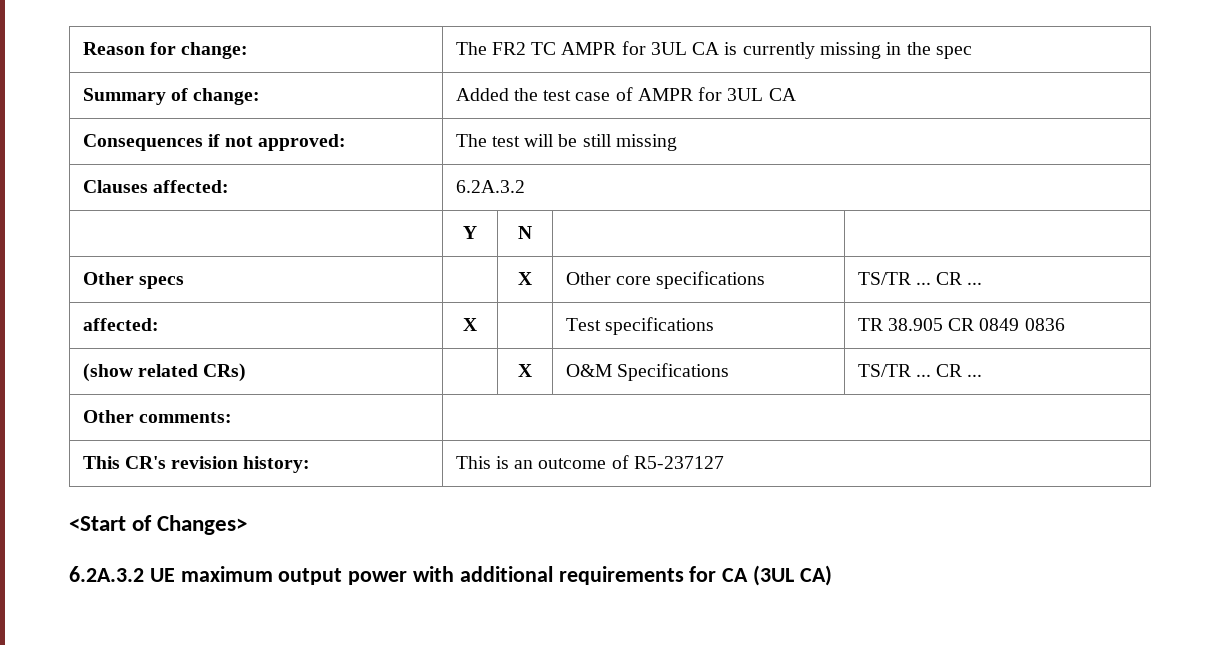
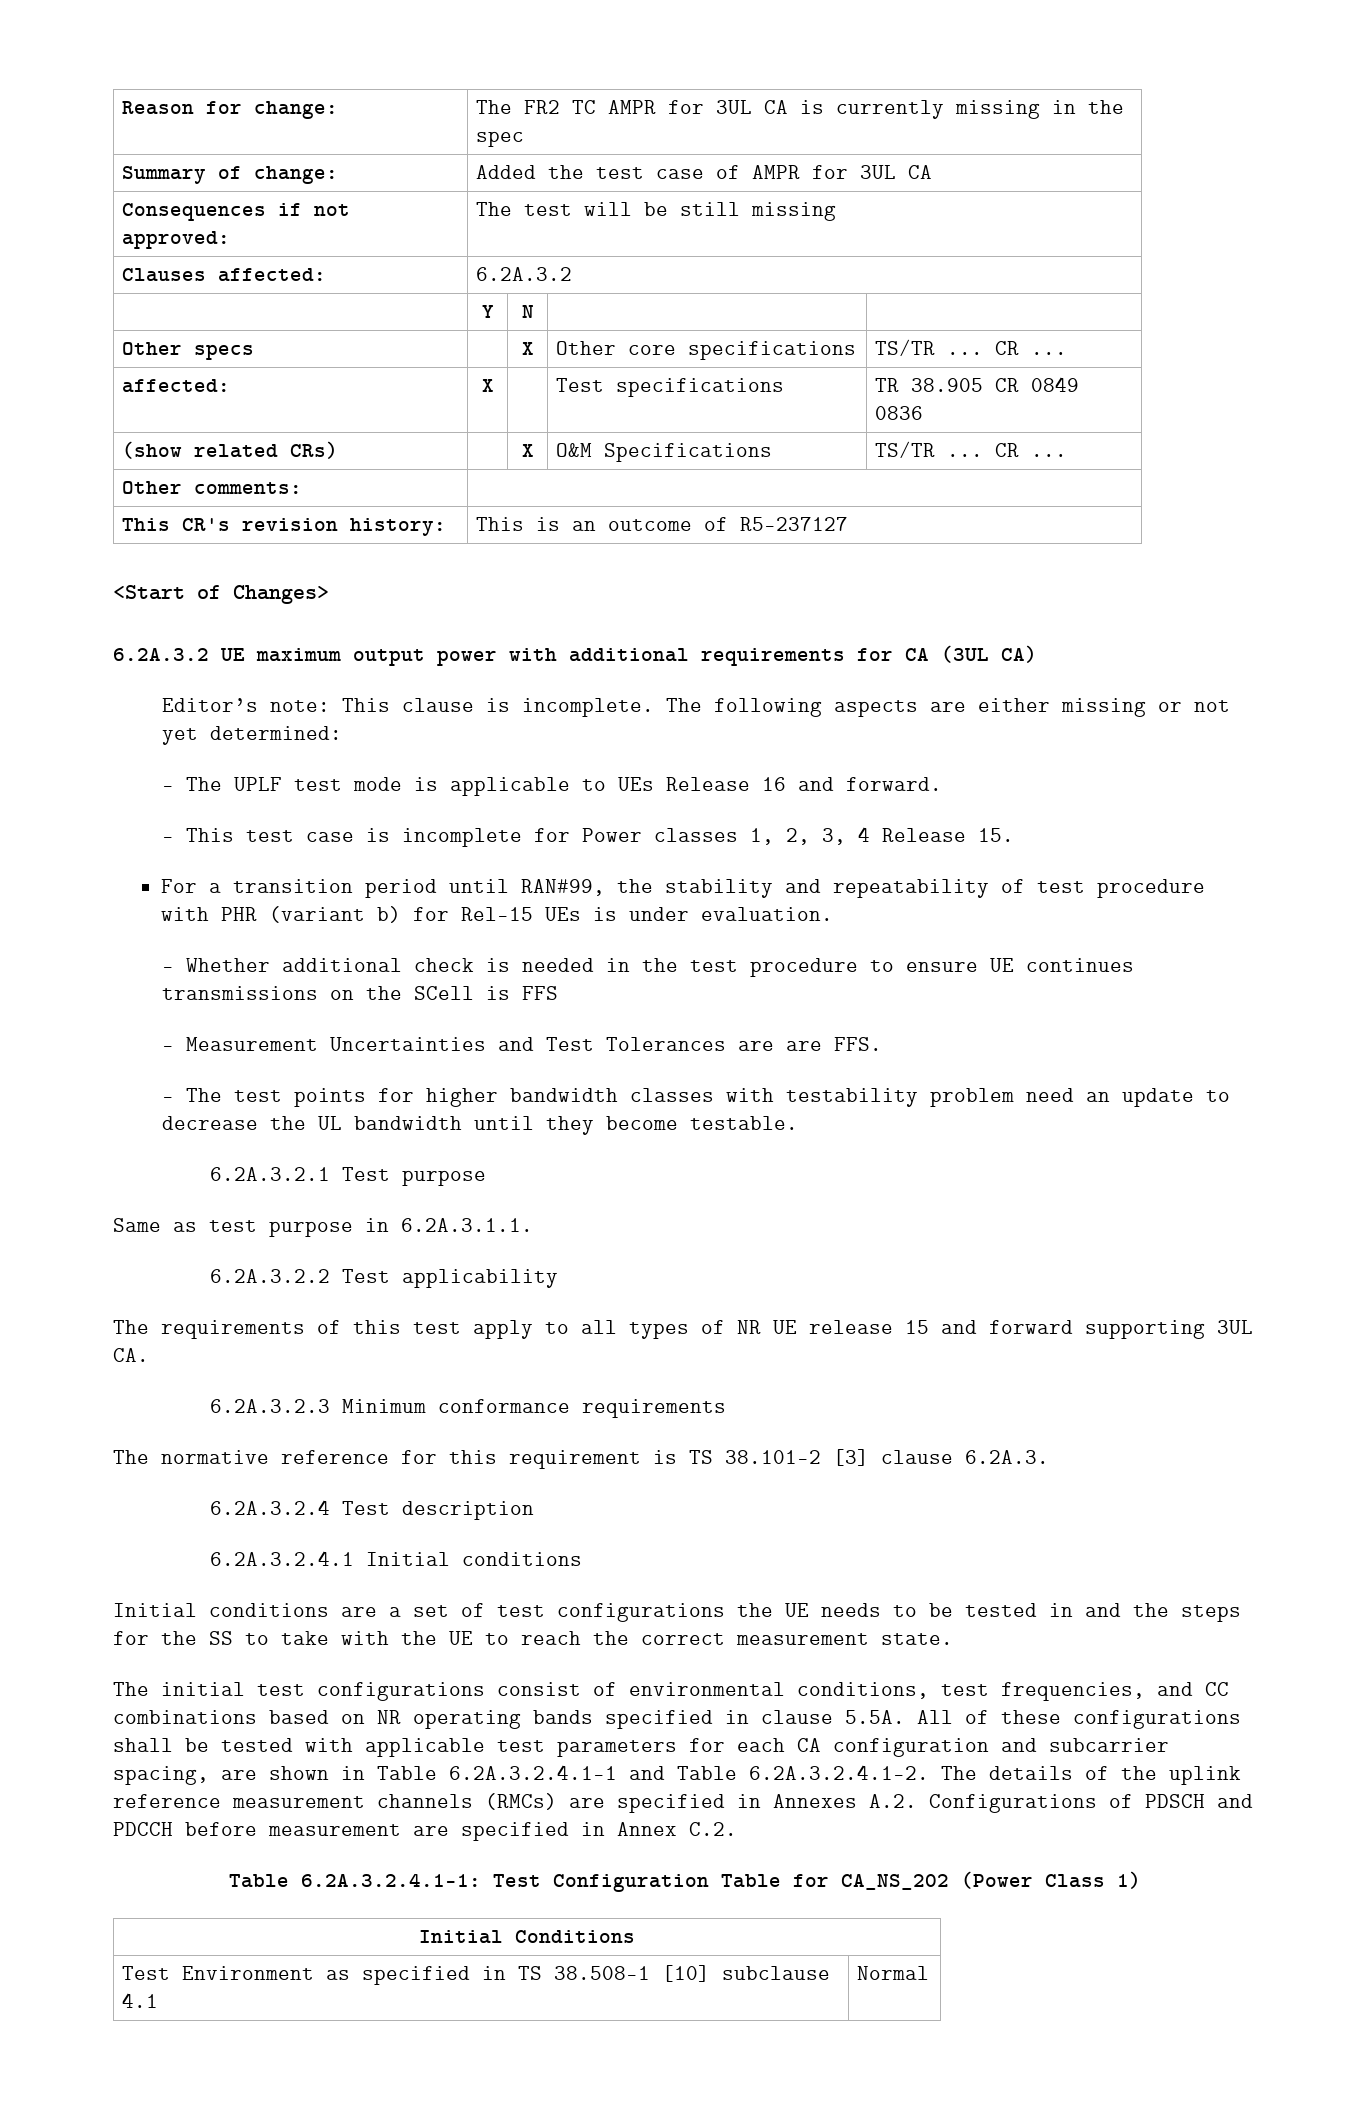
(832, 575) none -> [161,698,1230,717] [161,726,342,745] [161,777,942,796] [161,827,1014,847] [160,879,1205,898] [160,906,833,923] [161,958,1134,977] [161,986,558,1000] [161,1037,882,1051] [161,1088,1230,1107] [161,1116,798,1135] [210,1167,487,1186] [113,1218,533,1237] [210,1269,559,1288] [113,1320,1253,1339] [113,1348,149,1362] [210,1399,727,1418] [113,1449,1049,1469] [210,1500,535,1520] [210,1551,583,1566] [113,1603,1241,1622] [113,1631,953,1645] [113,1682,1229,1701] [113,1710,1241,1729] [113,1738,1169,1757] [113,1765,1241,1785] [113,1793,1253,1813] [113,1822,737,1841] [229,1871,1141,1892] [419,1930,635,1944] [122,1965,831,1985] [122,1993,159,2008] [857,1966,930,1980] // Editor’s note: This clause is incomplete. The following aspects are either missing or not yet determined: // - The UPLF test mode is applicable to UEs Release 16 and forward. // - This test case is incomplete for Power classes 1, 2, 3, 4 Release 15. // For a transition period until RAN#99, the stability and repeatability of test procedure with PHR (variant b) for Rel-15 UEs is under evaluation. // - Whether additional check is needed in the test procedure to ensure UE continues transmissions on the SCell is FFS // - Measurement Uncertainties and Test Tolerances are are FFS. // - The test points for higher bandwidth classes with testability problem need an update to decrease the UL bandwidth until they become testable. // 6.2A.3.2.1 Test purpose // Same as test purpose in 6.2A.3.1.1. // 6.2A.3.2.2 Test applicability // The requirements of this test apply to all types of NR UE release 15 and forward supporting 3UL CA. // 6.2A.3.2.3 Minimum conformance requirements // The normative reference for this requirement is TS 38.101-2 [3] clause 6.2A.3. // 6.2A.3.2.4 Test description // 6.2A.3.2.4.1 Initial conditions // Initial conditions are a set of test configurations the UE needs to be tested in and the steps for the SS to take with the UE to reach the correct measurement state. // The initial test configurations consist of environmental conditions, test frequencies, and CC combinations based on NR operating bands specified in clause 5.5A. All of these configurations shall be tested with applicable test parameters for each CA configuration and subcarrier spacing, are shown in Table 6.2A.3.2.4.1-1 and Table 6.2A.3.2.4.1-2. The details of the uplink reference measurement channels (RMCs) are specified in Annexes A.2. Configurations of PDSCH and PDCCH before measurement are specified in Annex C.2. // Table 6.2A.3.2.4.1-1: Test Configuration Table for CA_NS_202 (Power Class 1) // Initial Conditions // Test Environment as specified in TS 38.508-1 [10] subclause 4.1 | Normal

